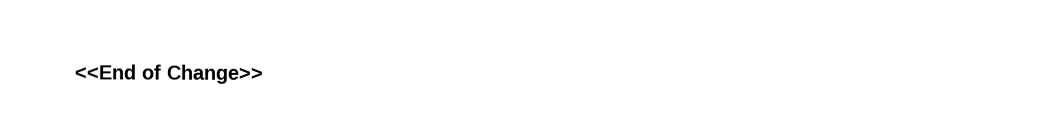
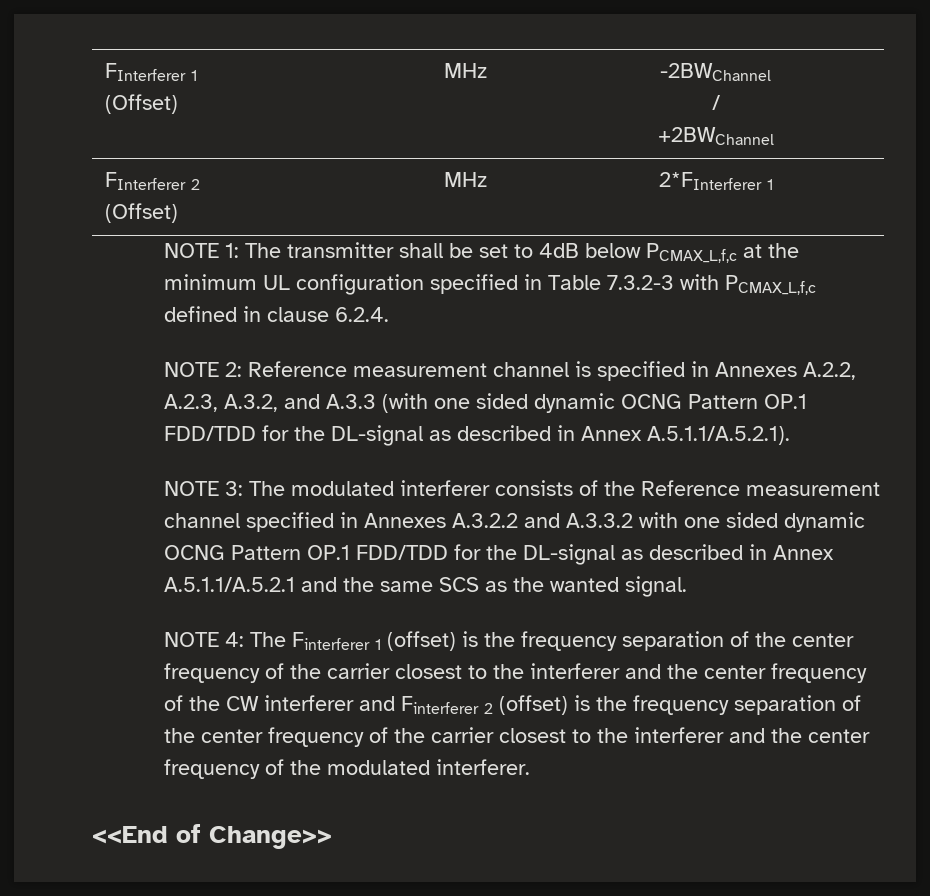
(74, 72) none -> [105,63,198,81] [105,94,179,114] [443,63,487,78] [660,63,771,81] [711,95,720,110] [657,127,774,145] [105,172,201,190] [105,203,179,223] [443,172,487,187] [658,172,773,190] [163,242,799,263] [163,274,816,295] [163,306,389,322] [163,361,856,381] [163,393,807,413] [163,425,790,446] [163,480,880,496] [163,512,865,532] [163,544,834,565] [163,576,687,597] [163,631,854,651] [163,663,867,683] [163,695,861,715] [163,727,870,747] [163,759,530,779] FInterferer 1 // (Offset) | MHz | -2BWChannel // / // +2BWChannel // FInterferer 2 // (Offset) | MHz | 2*FInterferer 1 // NOTE 1: The transmitter shall be set to 4dB below PCMAX_L,f,c at the minimum UL configuration specified in Table 7.3.2-3 with PCMAX_L,f,c defined in clause 6.2.4. // NOTE 2: Reference measurement channel is specified in Annexes A.2.2, A.2.3, A.3.2, and A.3.3 (with one sided dynamic OCNG Pattern OP.1 FDD/TDD for the DL-signal as described in Annex A.5.1.1/A.5.2.1). // NOTE 3: The modulated interferer consists of the Reference measurement channel specified in Annexes A.3.2.2 and A.3.3.2 with one sided dynamic OCNG Pattern OP.1 FDD/TDD for the DL-signal as described in Annex A.5.1.1/A.5.2.1 and the same SCS as the wanted signal. // NOTE 4: The Finterferer 1 (offset) is the frequency separation of the center frequency of the carrier closest to the interferer and the center frequency of the CW interferer and Finterferer 2 (offset) is the frequency separation of the center frequency of the carrier closest to the interferer and the center frequency of the modulated interferer. //

